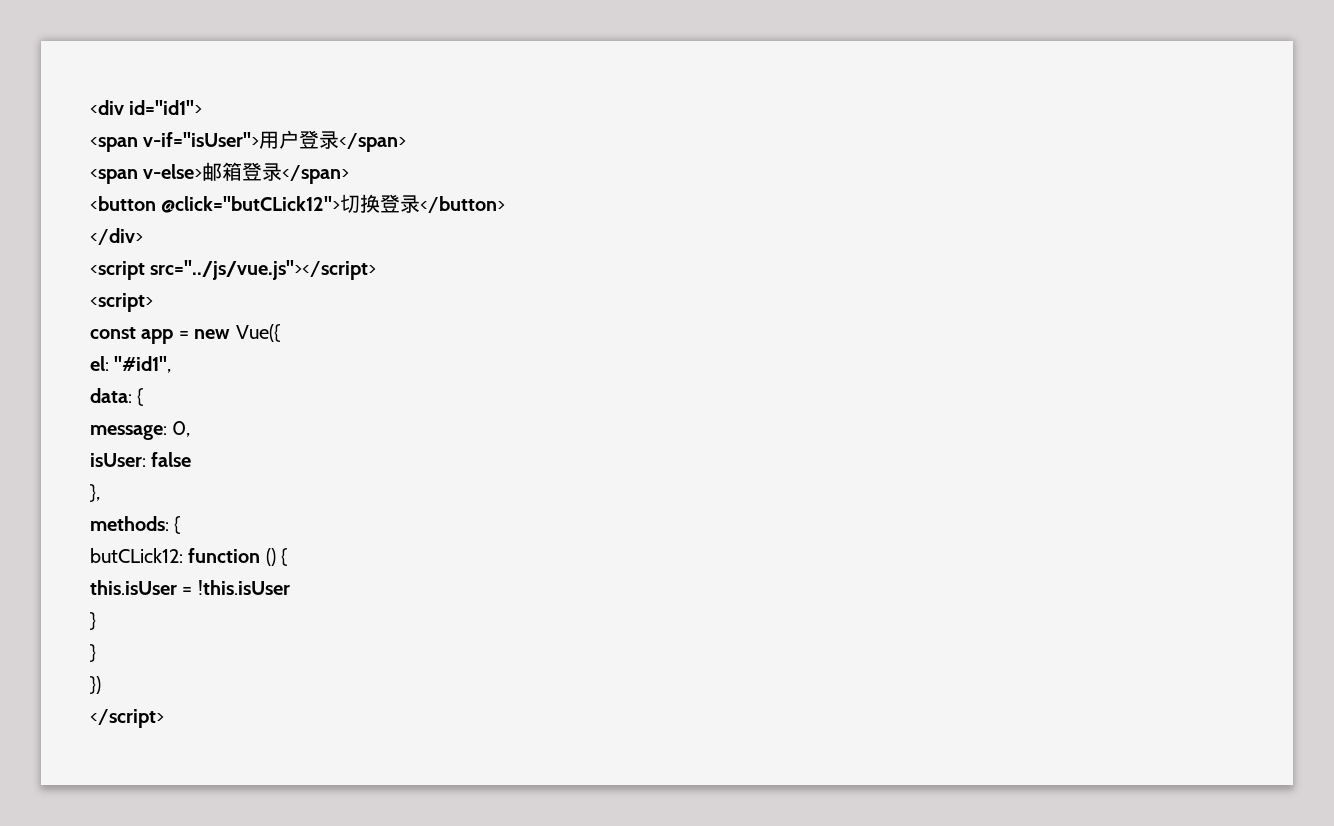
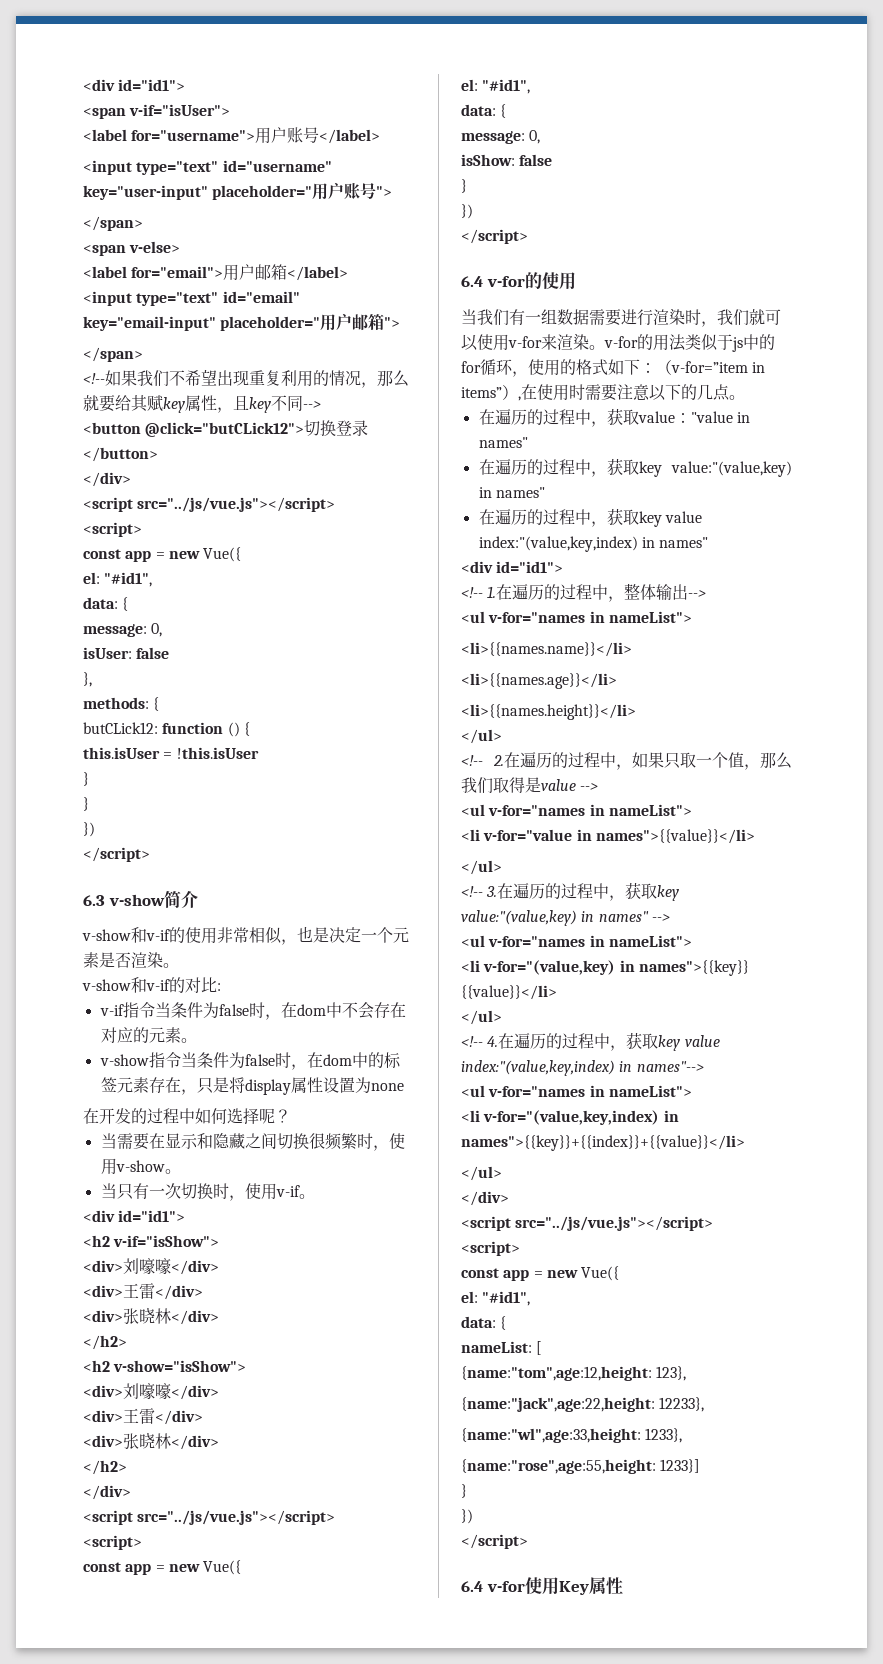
[259,130,407,152] [90,162,350,184] 用户登录</span> // <span v-else>邮箱登录</span> -> [83,127,381,144] [83,160,332,175] [83,182,393,200] [83,216,143,231] [83,241,181,256] [83,264,349,281] [83,291,300,306] [83,313,401,331] [83,347,143,362] [83,369,409,388] [83,395,321,413] // <label for="username">用户账号</label> // <input type="text" id="username" key="user-input" placeholder="用户账号"> // </span> // <span v-else> // <label for="email">用户邮箱</label> // <input type="text" id="email" key="email-input" placeholder="用户邮箱"> // </span> // <!--如果我们不希望出现重复利用的情况，那么就要给其赋key属性，且key不同-->
(164, 718) none -> [83,890,198,908] [82,926,409,945] [83,952,179,968] [82,977,221,993] [99,1002,406,1020] [100,1027,197,1043] [99,1052,401,1070] [100,1077,404,1095] [83,1108,291,1124] [100,1133,405,1151] [100,1158,181,1175] [100,1183,315,1201] [83,1210,186,1222] [83,1235,220,1247] [83,1258,219,1275] [83,1283,203,1300] [83,1307,219,1325] [83,1335,127,1350] [83,1360,247,1372] [83,1383,219,1400] [83,1408,203,1425] [83,1432,219,1450] [83,1460,127,1475] [83,1485,131,1500] [83,1510,336,1525] [83,1535,142,1550] [83,1560,242,1575] [461,79,531,94] [461,104,507,118] [461,130,541,144] [461,154,553,166] [461,179,467,193] [461,204,473,219] [461,229,528,244] [461,272,576,290] [461,309,781,327] [461,334,775,352] [461,359,766,377] [461,384,745,401] [478,408,750,427] [478,437,528,448] [478,458,792,477] [478,487,545,498] [478,508,702,527] [478,536,709,552] [461,561,564,573] [461,583,707,602] [461,611,692,623] [461,642,632,657] [461,673,617,689] [461,704,636,720] [461,729,502,744] [461,752,792,770] [461,777,599,794] [461,804,692,816] [461,829,755,844] [461,860,502,875] [461,882,680,901] [461,910,670,926] [461,935,692,947] [461,960,749,976] [461,985,557,1000] [461,1010,502,1025] [461,1032,720,1051] [461,1060,704,1076] [461,1085,692,1097] [461,1110,679,1125] [461,1135,745,1151] [461,1166,502,1181] [461,1191,509,1206] [461,1216,714,1231] [461,1241,520,1256] [461,1266,620,1281] [461,1291,531,1306] [461,1316,507,1330] [461,1341,543,1355] [461,1366,687,1381] [461,1397,705,1412] [461,1428,683,1443] [461,1459,701,1474] [461,1484,467,1498] [461,1509,473,1524] [461,1534,528,1549] [461,1577,623,1595] // 6.3 v-show简介 // v-show和v-if的使用非常相似，也是决定一个元素是否渲染。 // v-show和v-if的对比: // v-if指令当条件为false时，在dom中不会存在对应的元素。 // v-show指令当条件为false时，在dom中的标签元素存在，只是将display属性设置为none // 在开发的过程中如何选择呢？ // 当需要在显示和隐藏之间切换很频繁时，使用v-show。 // 当只有一次切换时，使用v-if。 // <div id="id1"> // <h2 v-if="isShow"> // <div>刘嚎嚎</div> // <div>王雷</div> // <div>张晓林</div> // </h2> // <h2 v-show="isShow"> // <div>刘嚎嚎</div> // <div>王雷</div> // <div>张晓林</div> // </h2> // </div> // <script src="../js/vue.js"></script> // <script> // const app = new Vue({ // el: "#id1", // data: { // message: 0, // isShow: false // } // }) // </script> // 6.4 v-for的使用 // 当我们有一组数据需要进行渲染时，我们就可以使用v-for来渲染。v-for的用法类似于js中的for循环，使用的格式如下：（v-for=”item in items”）,在使用时需要注意以下的几点。 // 在遍历的过程中，获取value："value in names" // 在遍历的过程中，获取key value:"(value,key) in names" // 在遍历的过程中，获取key value index:"(value,key,index) in names" // <div id="id1"> // <!-- 1.在遍历的过程中，整体输出--> // <ul v-for="names in nameList"> // <li>{{names.name}}</li> // <li>{{names.age}}</li> // <li>{{names.height}}</li> // </ul> // <!-- 2.在遍历的过程中，如果只取一个值，那么我们取得是value --> // <ul v-for="names in nameList"> // <li v-for="value in names">{{value}}</li> // </ul> // <!-- 3.在遍历的过程中，获取key value:"(value,key) in names" --> // <ul v-for="names in nameList"> // <li v-for="(value,key) in names">{{key}} {{value}}</li> // </ul> // <!-- 4.在遍历的过程中，获取key value index:"(value,key,index) in names"--> // <ul v-for="names in nameList"> // <li v-for="(value,key,index) in names">{{key}}+{{index}}+{{value}}</li> // </ul> // </div> // <script src="../js/vue.js"></script> // <script> // const app = new Vue({ // el: "#id1", // data: { // nameList: [ // {name:"tom",age:12,height: 123}, // {name:"jack",age:22,height: 12233}, // {name:"wl",age:33,height: 1233}, // {name:"rose",age:55,height: 1233}] // } // }) // </script> // 6.4 v-for使用Key属性

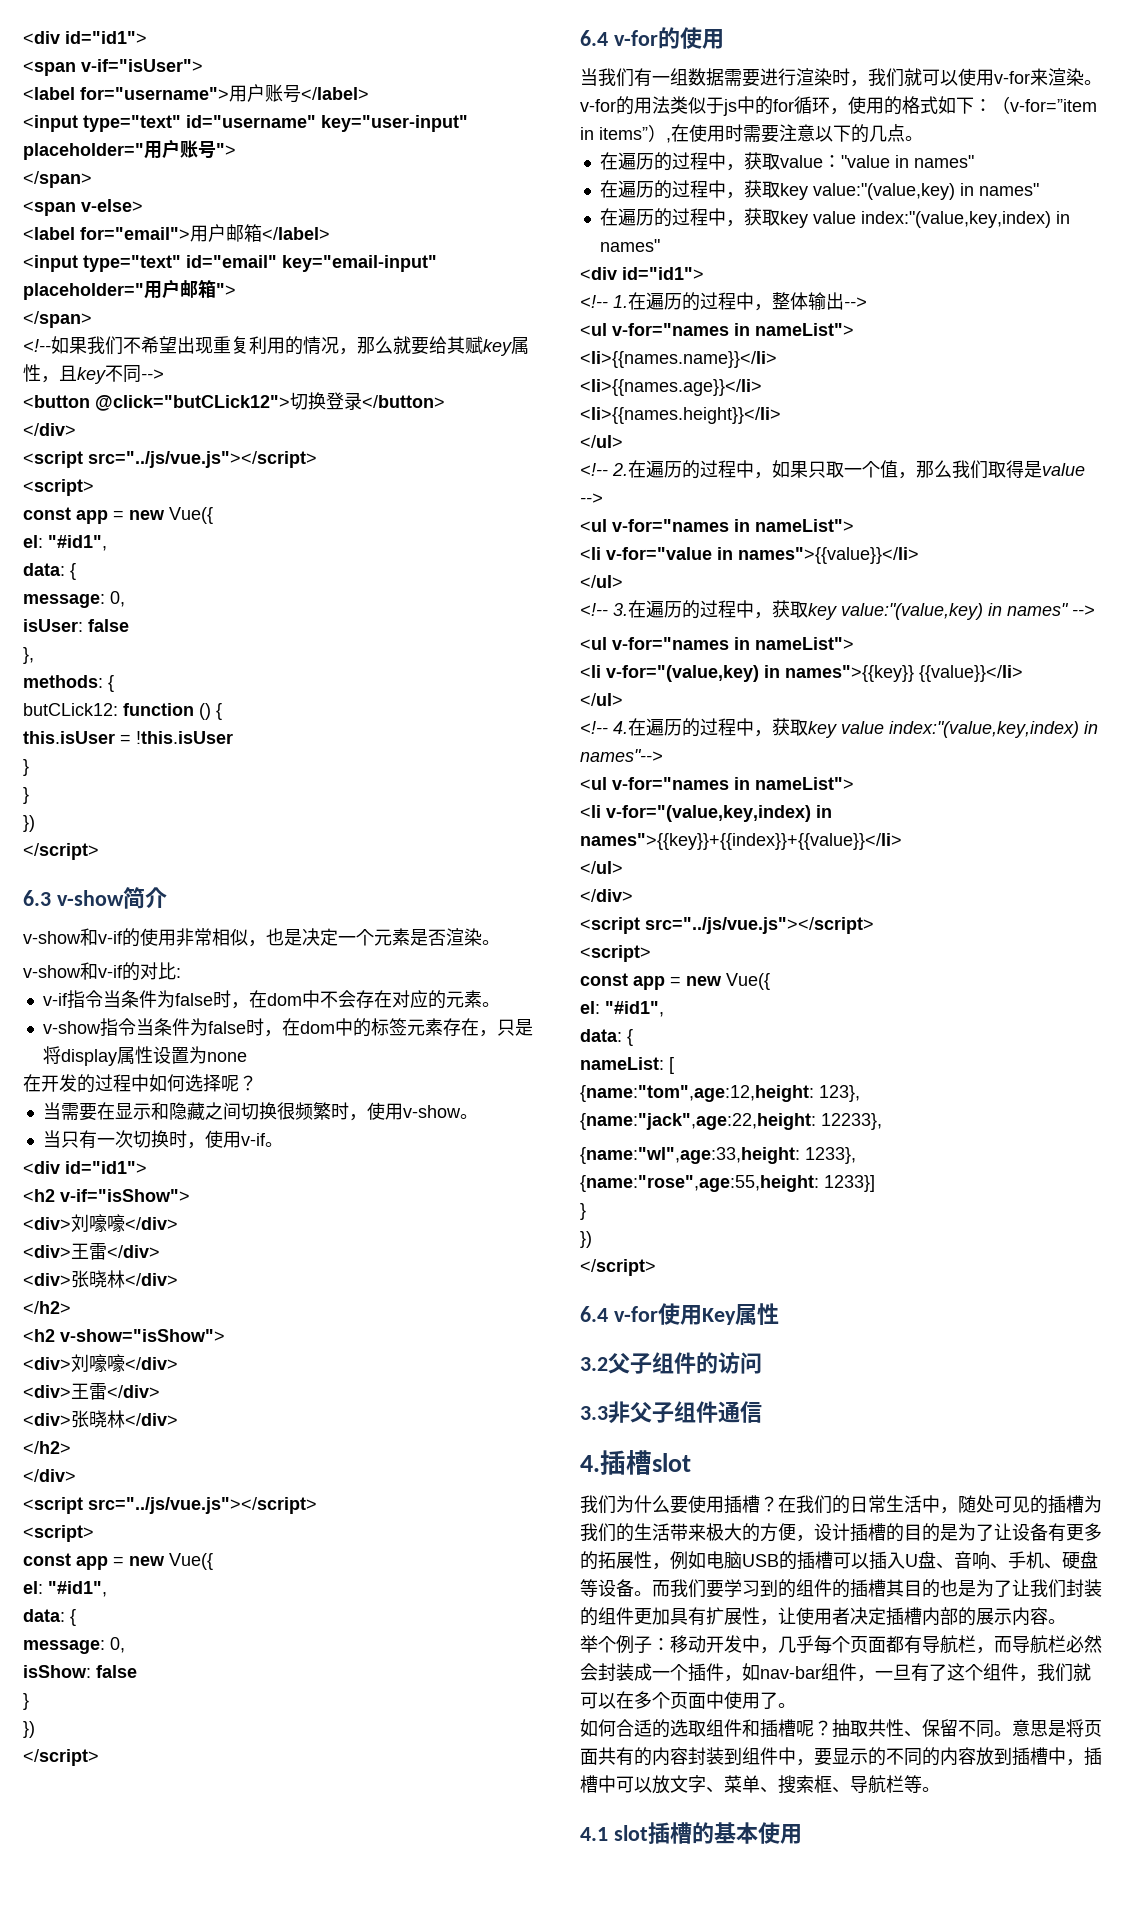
(623, 1586) none -> [580,1352,762,1374] [580,1401,762,1424] [580,1450,691,1475] [580,1495,1102,1514] [580,1523,1102,1542] [580,1551,1098,1570] [580,1579,1102,1598] [580,1607,1066,1626] [580,1635,1102,1654] [580,1663,1091,1682] [580,1691,796,1709] [580,1719,1102,1738] [580,1747,1102,1766] [580,1775,940,1794] [580,1822,802,1844] // 3.2父子组件的访问 // 3.3非父子组件通信 // 4.插槽slot // 我们为什么要使用插槽？在我们的日常生活中，随处可见的插槽为我们的生活带来极大的方便，设计插槽的目的是为了让设备有更多的拓展性，例如电脑USB的插槽可以插入U盘、音响、手机、硬盘等设备。而我们要学习到的组件的插槽其目的也是为了让我们封装的组件更加具有扩展性，让使用者决定插槽内部的展示内容。 // 举个例子：移动开发中，几乎每个页面都有导航栏，而导航栏必然会封装成一个插件，如nav-bar组件，一旦有了这个组件，我们就可以在多个页面中使用了。 // 如何合适的选取组件和插槽呢？抽取共性、保留不同。意思是将页面共有的内容封装到组件中，要显示的不同的内容放到插槽中，插槽中可以放文字、菜单、搜索框、导航栏等。 // 4.1 slot插槽的基本使用

